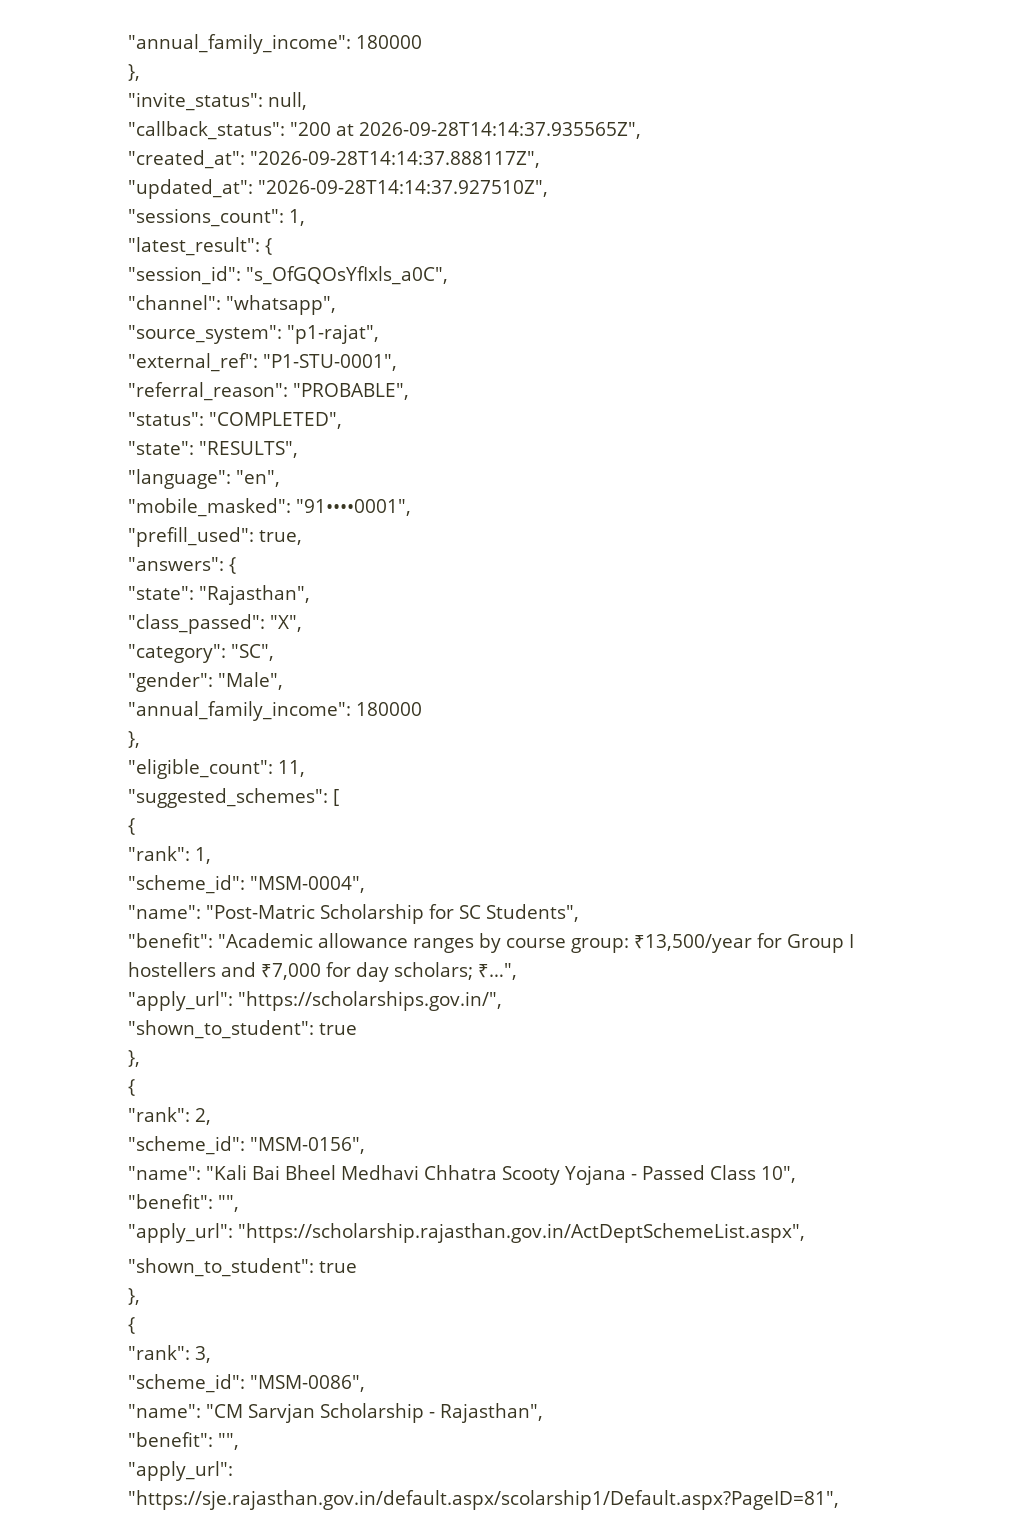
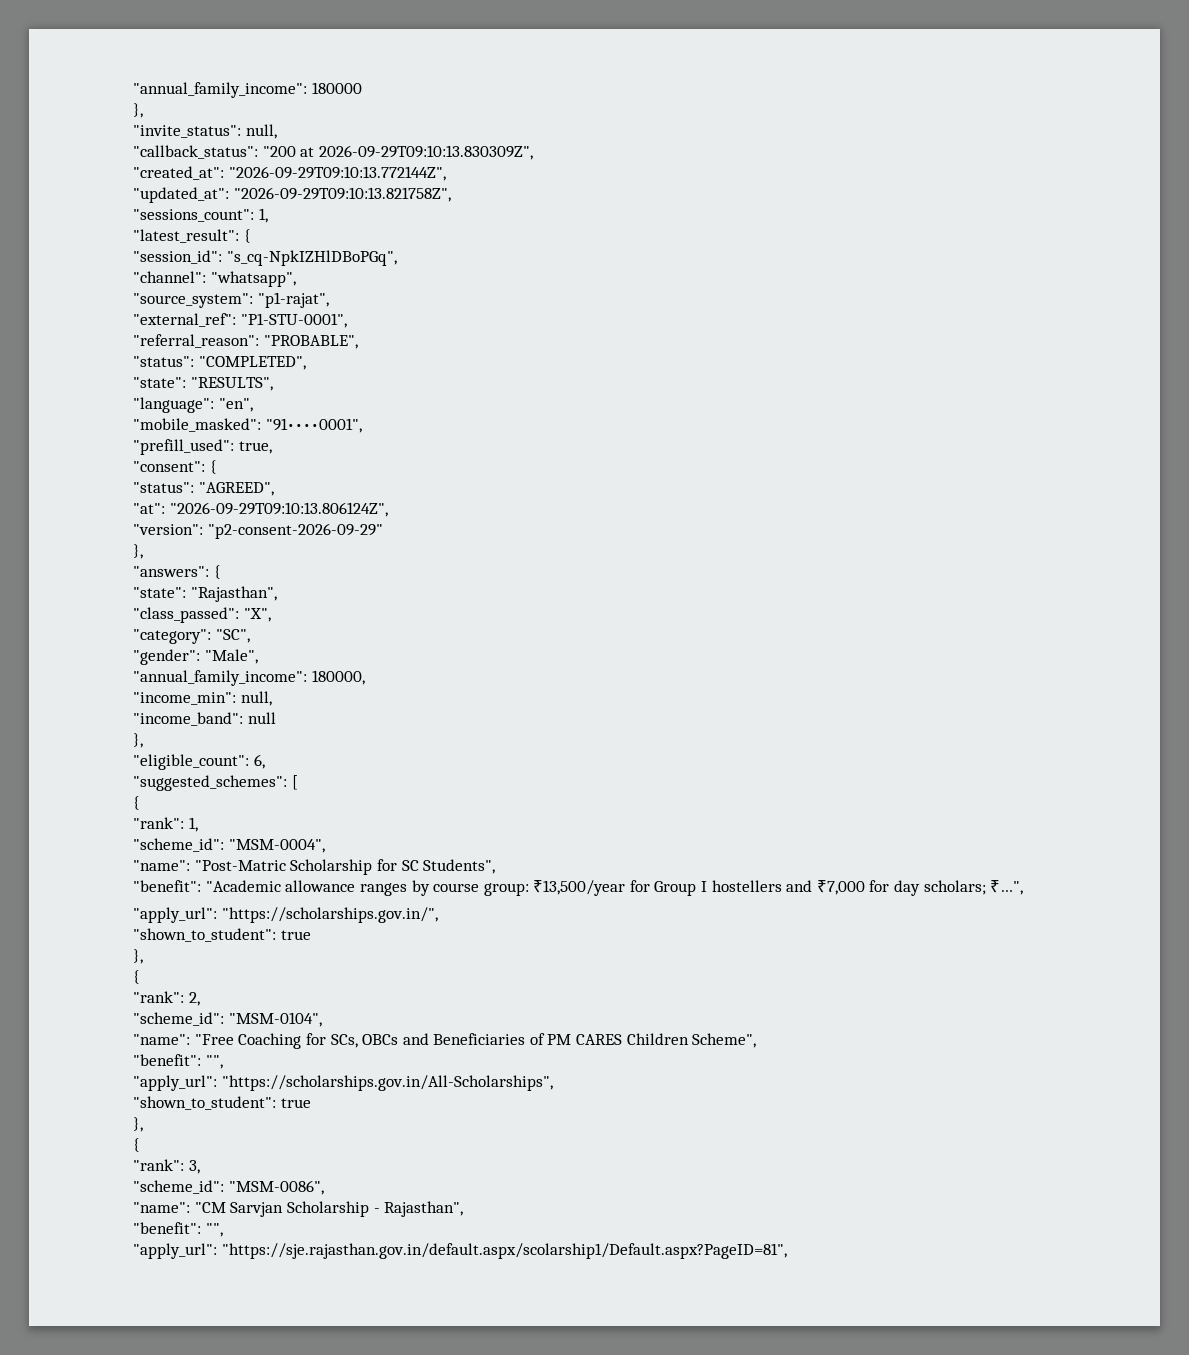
[359,122,642,139] 2026-09-28T14:14:37.935565Z", -> [318,145,533,160] 2026-09-29T09:10:13.830309Z",
[250,151,541,168] "2026-09-28T14:14:37.888117Z", -> [228,166,446,181] "2026-09-29T09:10:13.772144Z",
[258,180,549,197] "2026-09-28T14:14:37.927510Z", -> [233,187,451,202] "2026-09-29T09:10:13.821758Z",
[246,266,449,285] "s_OfGQOsYfIxls_a0C", -> [226,250,397,266] "s_cq-NpkIZHlDBoPGq",
(303, 537) none -> [133,460,217,474] [133,482,274,496] [133,502,388,517] [133,523,383,539] [133,544,144,559] // "consent": { // "status": "AGREED", // "at": "2026-09-29T09:10:13.806124Z", // "version": "p2-consent-2026-09-29" // },
[356,702,423,716] 180000 -> [311,670,365,685] [133,691,272,706] [133,712,276,726] 180000, // "income_min": null, // "income_band": null
[278,760,306,777] 11, -> [253,754,265,769] 6,
[250,1137,366,1154] [128,1165,797,1185] [128,1194,240,1212] [128,1223,806,1243] "MSM-0156", // "name": "Kali Bai Bheel Medhavi Chhatra Scooty Yojana - Passed Class 10", // "benefit": "", // "apply_url": "https://scholarship.rajasthan.gov.in/ActDeptSchemeList.aspx", -> [228,1012,322,1027] [133,1033,757,1049] [133,1054,223,1069] [133,1075,553,1091] "MSM-0104", // "name": "Free Coaching for SCs, OBCs and Beneficiaries of PM CARES Children Scheme", // "benefit": "", // "apply_url": "https://scholarships.gov.in/All-Scholarships",

